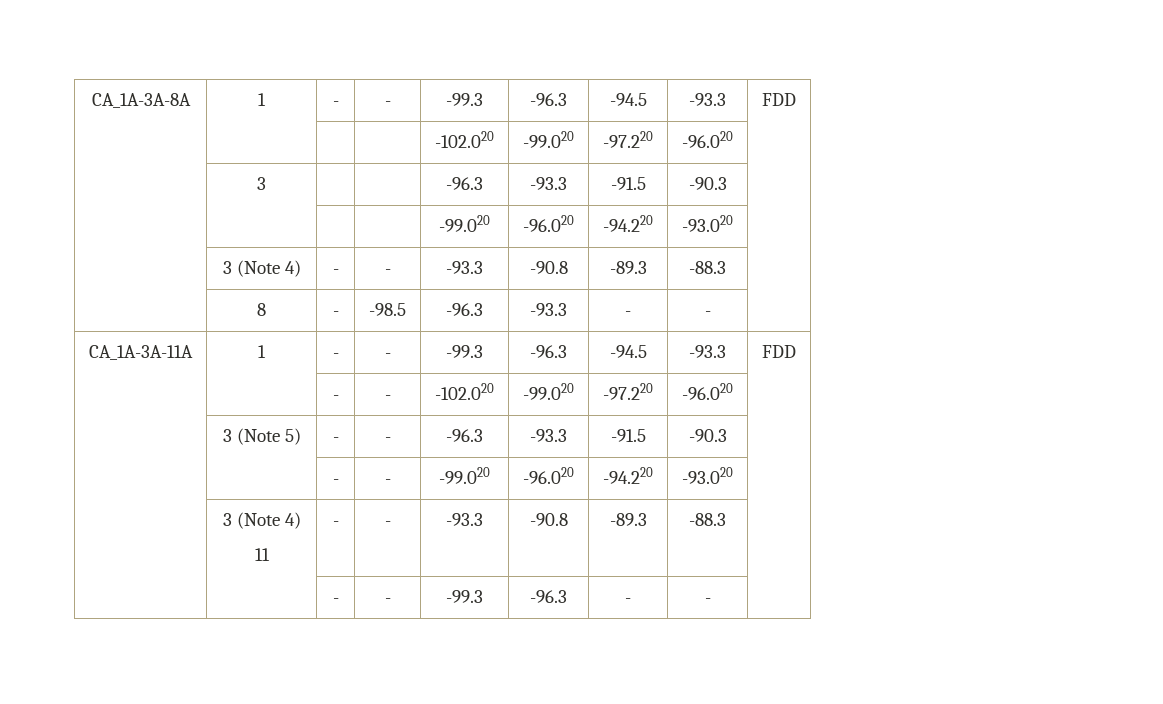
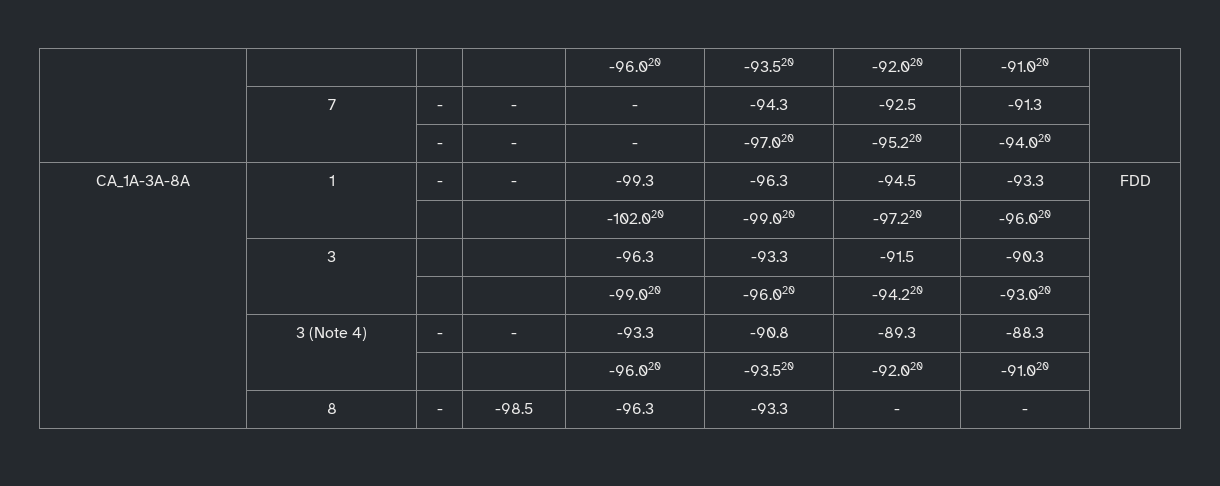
(91, 100) none -> [609,58,661,72] [744,58,794,72] [871,58,923,72] [1001,58,1049,72] [327,99,336,110] [436,105,443,110] [511,105,517,110] [632,105,638,110] [750,99,788,110] [878,99,916,110] [1008,99,1042,110] [436,143,443,148] [511,143,517,148] [632,143,638,148] [744,134,794,148] [872,134,922,148] [999,134,1051,148] | | | | -96.020 | -93.520 | -92.020 | -91.020 | // | 7 | - | - | - | -94.3 | -92.5 | -91.3 | // | | - | - | - | -97.020 | -95.220 | -94.020 | //
(726, 267) none -> [609,362,661,376] [744,362,794,376] [871,362,923,376] [1001,362,1049,376] // | | | | -96.020 | -93.520 | -92.020 | -91.020 |
[89,345,193,360] [258,345,266,358] [332,353,339,358] [384,353,391,358] [446,345,483,358] [530,345,567,358] [609,345,647,358] [689,345,726,358] [762,345,796,358] [332,395,339,400] [384,395,391,400] [435,383,494,400] [523,383,574,400] [603,383,653,400] [682,383,733,400] [222,428,301,445] [332,437,339,442] [384,437,391,442] [446,429,483,442] [530,429,567,442] [610,429,646,442] [688,429,727,442] [332,479,339,484] [384,479,391,484] [439,467,490,484] [523,467,574,484] [603,467,653,484] [682,467,733,484] [222,512,301,529] [254,548,270,561] [332,521,339,526] [384,521,391,526] [446,513,483,526] [529,513,568,526] [609,513,647,526] [689,513,726,526] [332,598,339,603] [384,598,391,603] [446,590,483,603] [530,590,567,603] [625,598,631,603] [704,598,711,603] // CA_1A-3A-11A | 1 | - | - | -99.3 | -96.3 | -94.5 | -93.3 | FDD // | | - | - | -102.020 | -99.020 | -97.220 | -96.020 | // | 3 (Note 5) | - | - | -96.3 | -93.3 | -91.5 | -90.3 | // | | - | - | -99.020 | -96.020 | -94.220 | -93.020 | // | 3 (Note 4) // 11 | - | - | -93.3 | -90.8 | -89.3 | -88.3 | // | | - | - | -99.3 | -96.3 | - | - | -> (1028, 411) none

